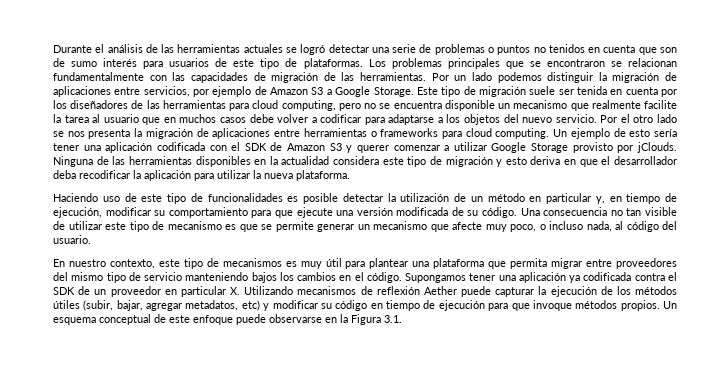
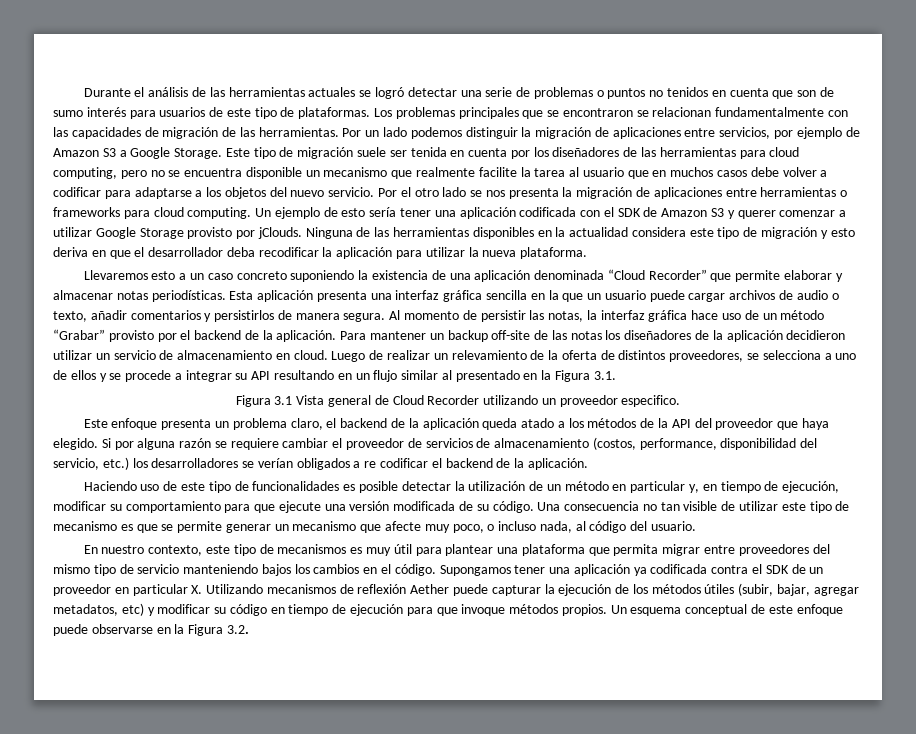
(350, 175) none -> [83,269,843,282] [53,290,839,302] [53,310,825,322] [53,329,846,342] [53,350,857,362] [53,370,616,382] [235,395,681,407] [83,418,829,430] [53,437,818,450] [53,457,588,470] // Llevaremos esto a un caso concreto suponiendo la existencia de una aplicación denominada “Cloud Recorder” que permite elaborar y almacenar notas periodísticas. Esta aplicación presenta una interfaz gráfica sencilla en la que un usuario puede cargar archivos de audio o texto, añadir comentarios y persistirlos de manera segura. Al momento de persistir las notas, la interfaz gráfica hace uso de un método “Grabar” provisto por el backend de la aplicación. Para mantener un backup off-site de las notas los diseñadores de la aplicación decidieron utilizar un servicio de almacenamiento en cloud. Luego de realizar un relevamiento de la oferta de distintos proveedores, se selecciona a uno de ellos y se procede a integrar su API resultando en un flujo similar al presentado en la Figura 3.1. // Figura 3.1 Vista general de Cloud Recorder utilizando un proveedor especifico. // Este enfoque presenta un problema claro, el backend de la aplicación queda atado a los métodos de la API del proveedor que haya elegido. Si por alguna razón se requiere cambiar el proveedor de servicios de almacenamiento (costos, performance, disponibilidad del servicio, etc.) los desarrolladores se verían obligados a re codificar el backend de la aplicación.
[384,315,402,323] 3.1. -> [226,625,249,634] 3.2.

